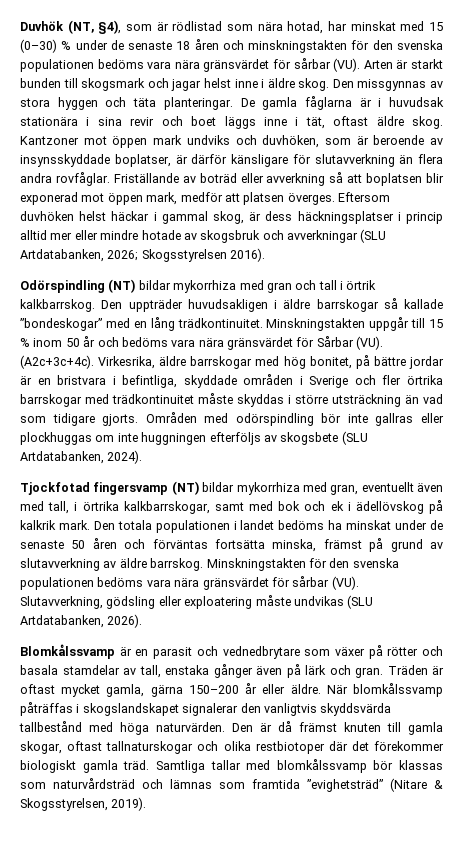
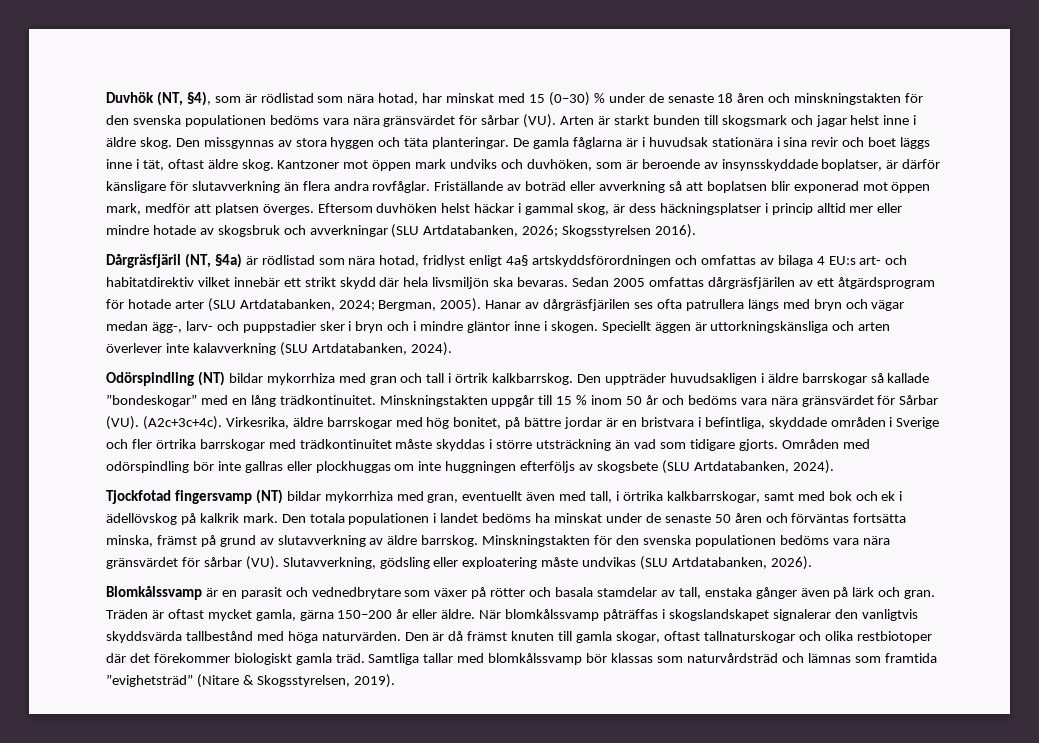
(266, 255) none -> [106,253,908,268] [106,277,935,289] [106,298,905,312] [106,321,891,333] [106,342,452,356] // Dårgräsfjäril (NT, §4a) är rödlistad som nära hotad, fridlyst enligt 4a§ artskyddsförordningen och omfattas av bilaga 4 EU:s art- och habitatdirektiv vilket innebär ett strikt skydd där hela livsmiljön ska bevaras. Sedan 2005 omfattas dårgräsfjärilen av ett åtgärdsprogram för hotade arter (SLU Artdatabanken, 2024; Bergman, 2005). Hanar av dårgräsfjärilen ses ofta patrullera längs med bryn och vägar medan ägg-, larv- och puppstadier sker i bryn och i mindre gläntor inne i skogen. Speciellt äggen är uttorkningskänsliga och arten överlever inte kalavverkning (SLU Artdatabanken, 2024).

